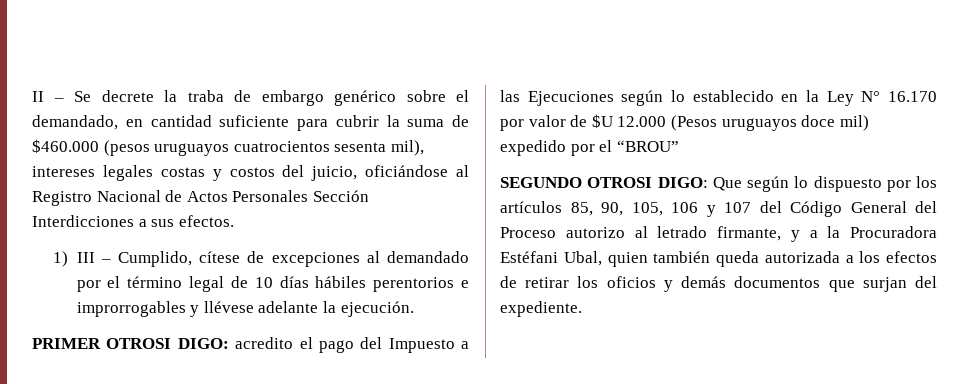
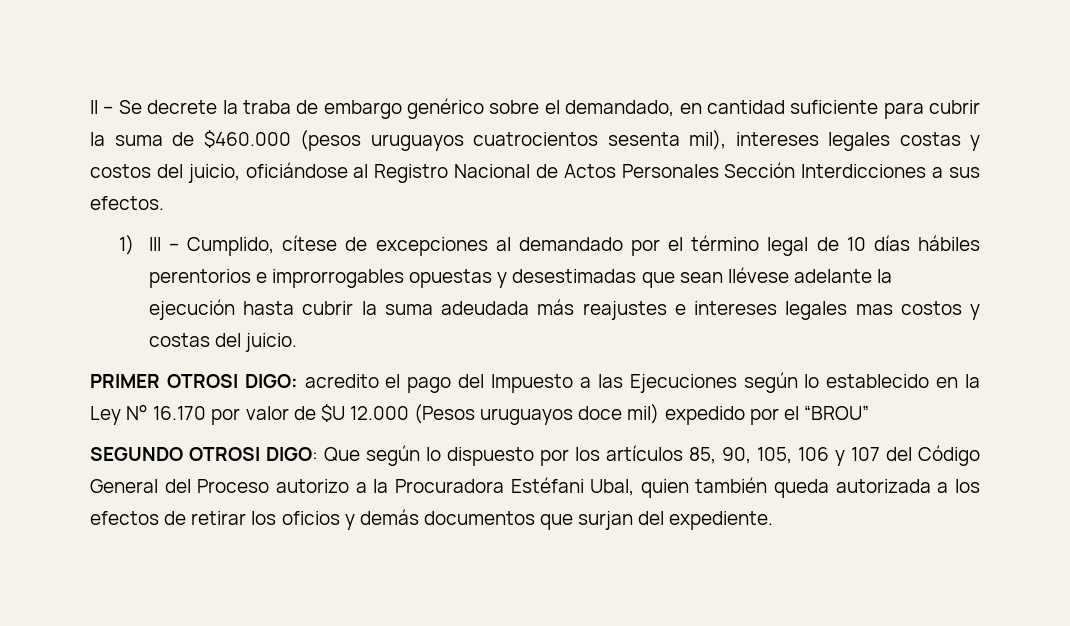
[190,301,414,317] y llévese adelante la ejecución. -> [409,267,893,288] [148,299,980,320] [148,333,298,352] opuestas y desestimadas que sean llévese adelante la ejecución hasta cubrir la suma adeudada más reajustes e intereses legales mas costos y costas del juicio.
[634,226,800,242] al letrado firmante, y -> (349, 486) none

